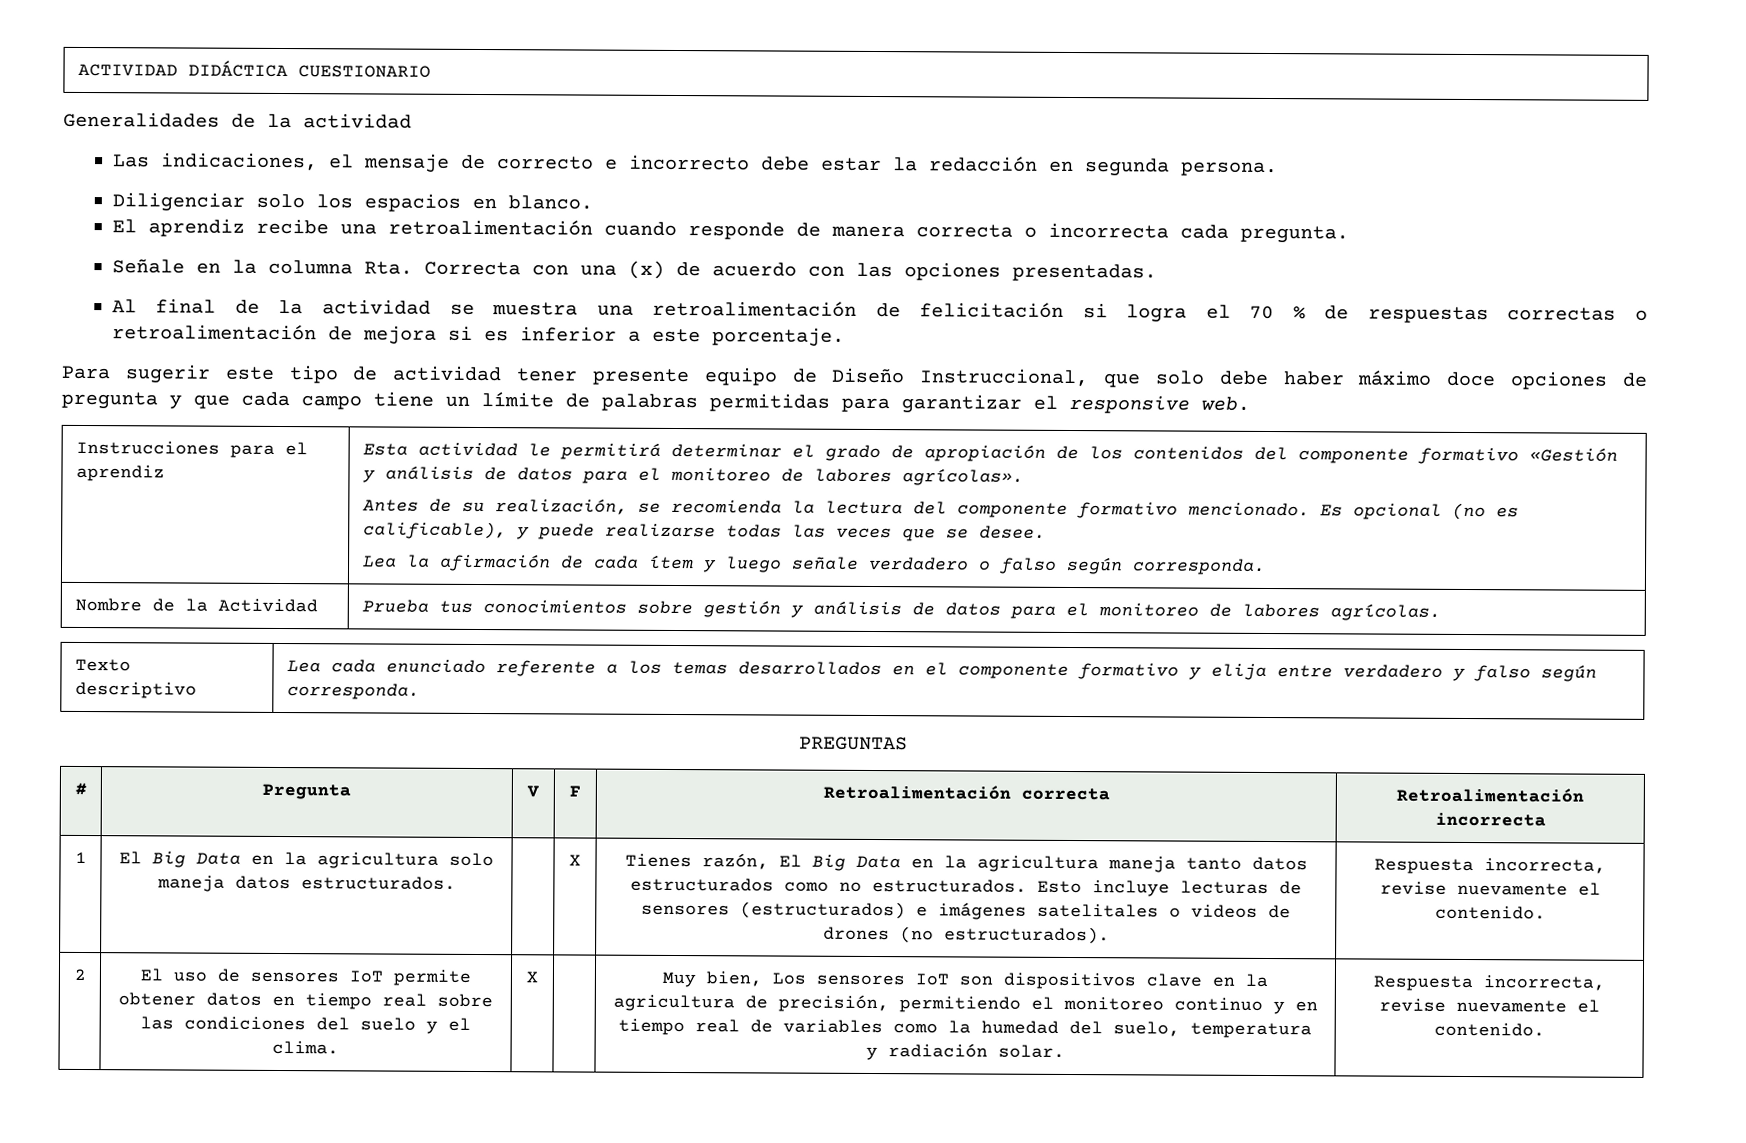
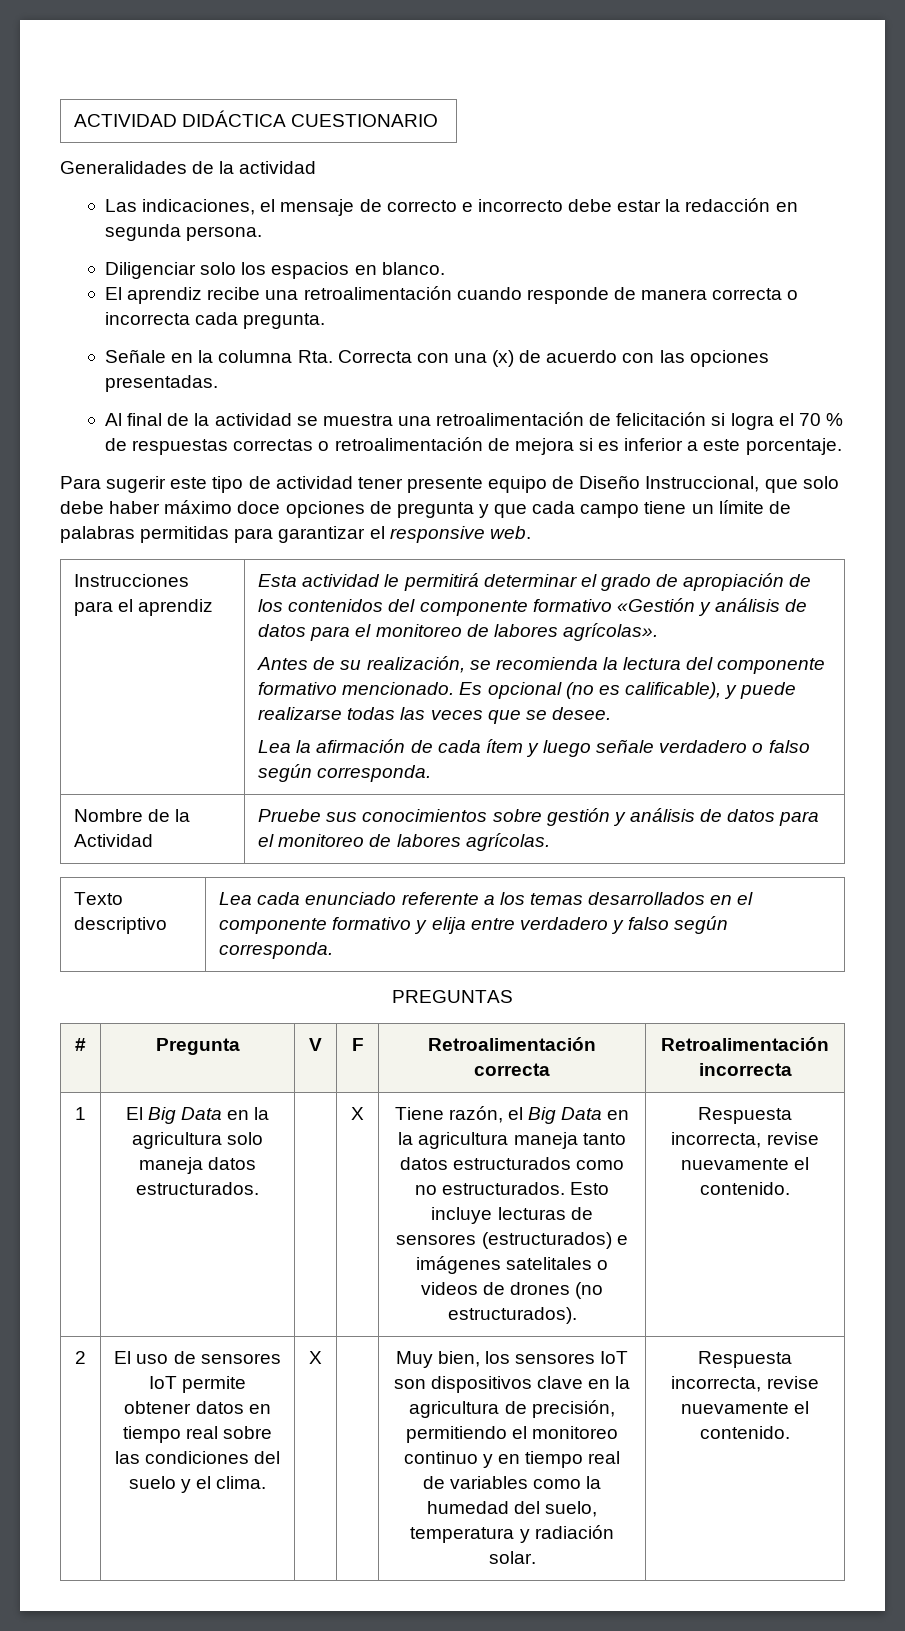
[361,599,473,613] Prueba tus -> [258,809,358,822] Pruebe sus
[624,853,802,870] Tienes razón, El -> [394,1106,523,1123] Tiene razón, el
[771,972,806,985] Los -> [485,1351,510,1364] los

